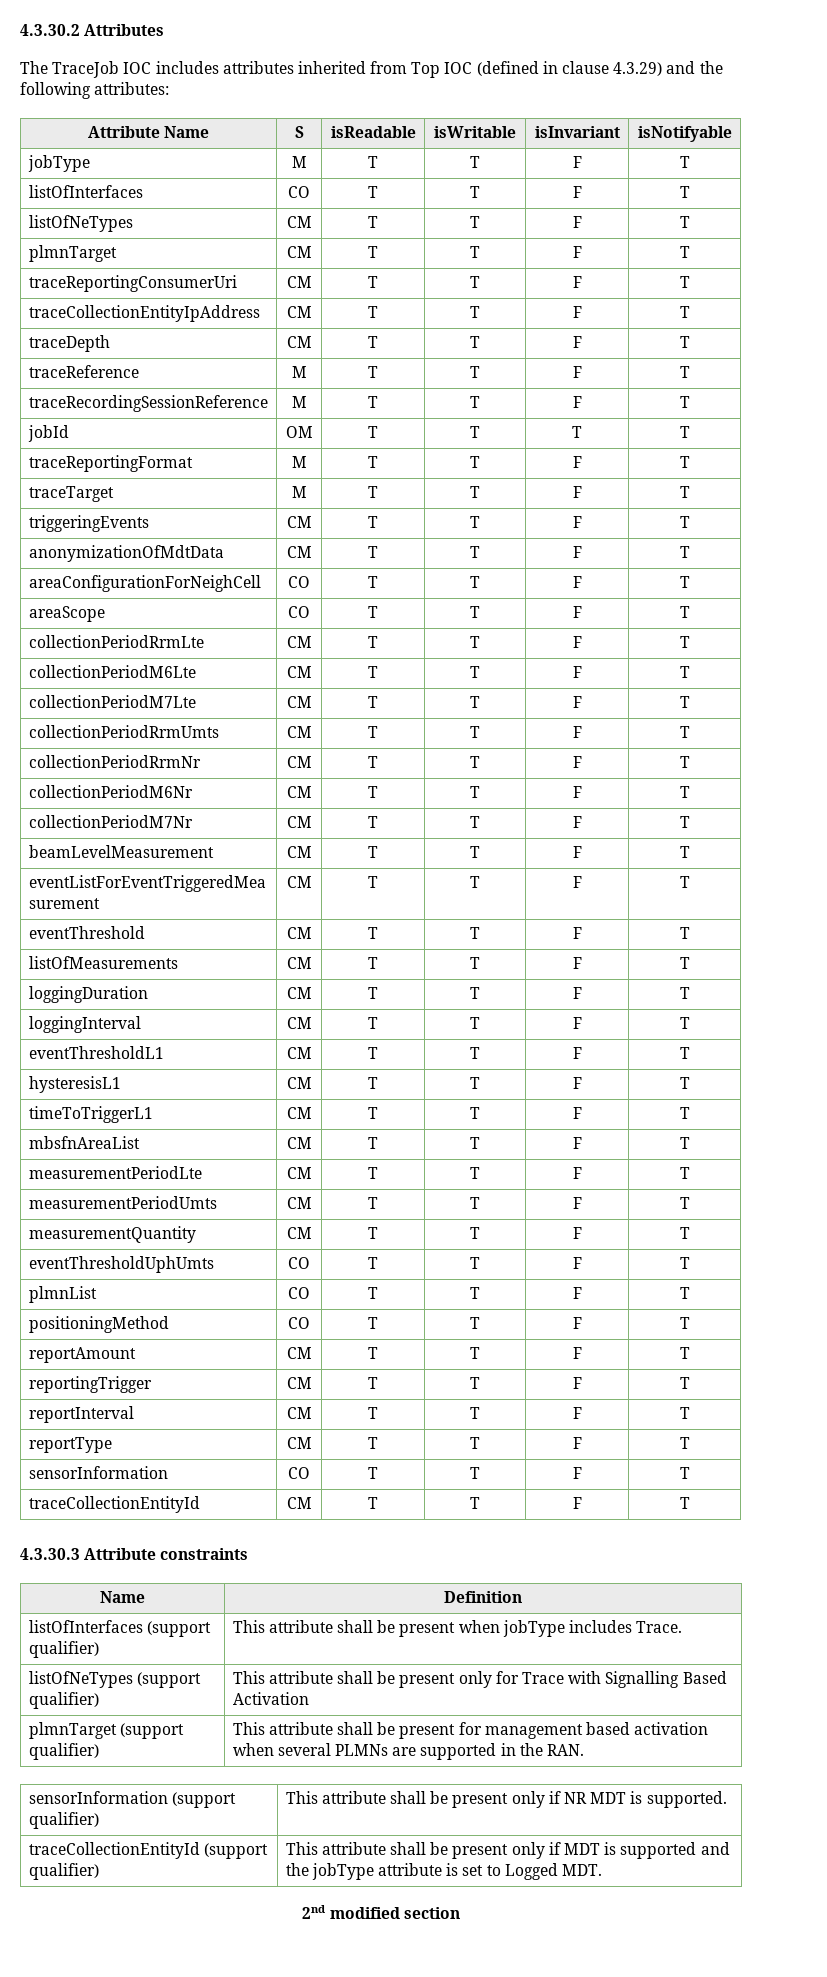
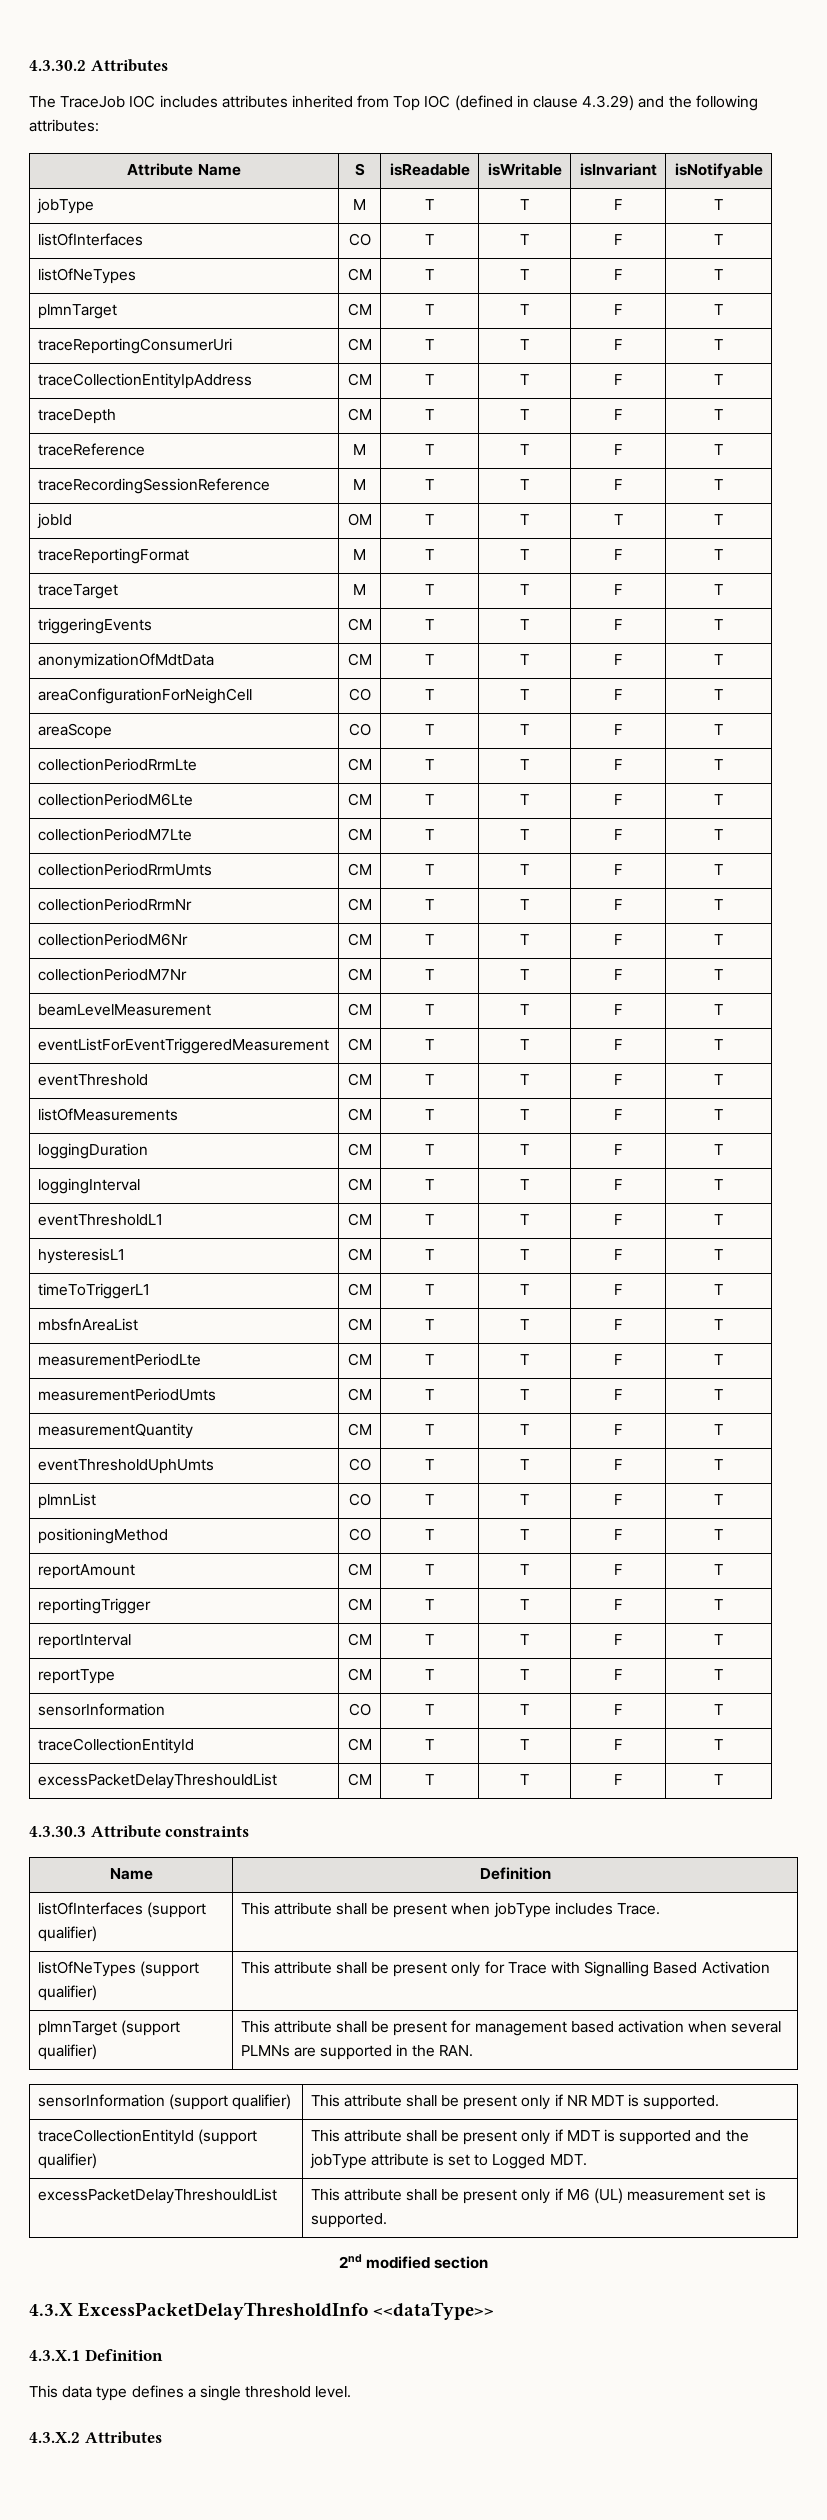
(690, 1503) none -> [37,1773,277,1789] [347,1773,372,1786] [425,1774,434,1785] [520,1774,529,1785] [613,1774,623,1785] [714,1774,723,1785] // excessPacketDelayThreshouldList | CM | T | T | F | T
[302,1905,460,1919] // 2nd modified section -> [37,2188,277,2204] [310,2188,766,2204] [310,2213,387,2228] [338,2254,489,2269] [29,2302,495,2320] [29,2349,163,2361] [29,2385,352,2401] [29,2431,162,2444] // excessPacketDelayThreshouldList | This attribute shall be present only if M6 (UL) measurement set is supported. // 2nd modified section // 4.3.X ExcessPacketDelayThresholdInfo <<dataType>> // 4.3.X.1 Definition // This data type defines a single threshold level. // 4.3.X.2 Attributes

